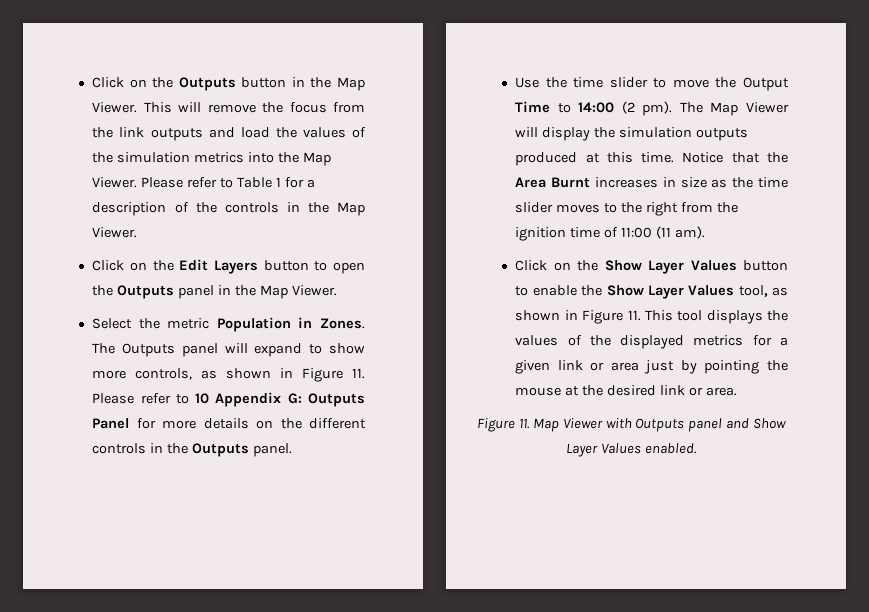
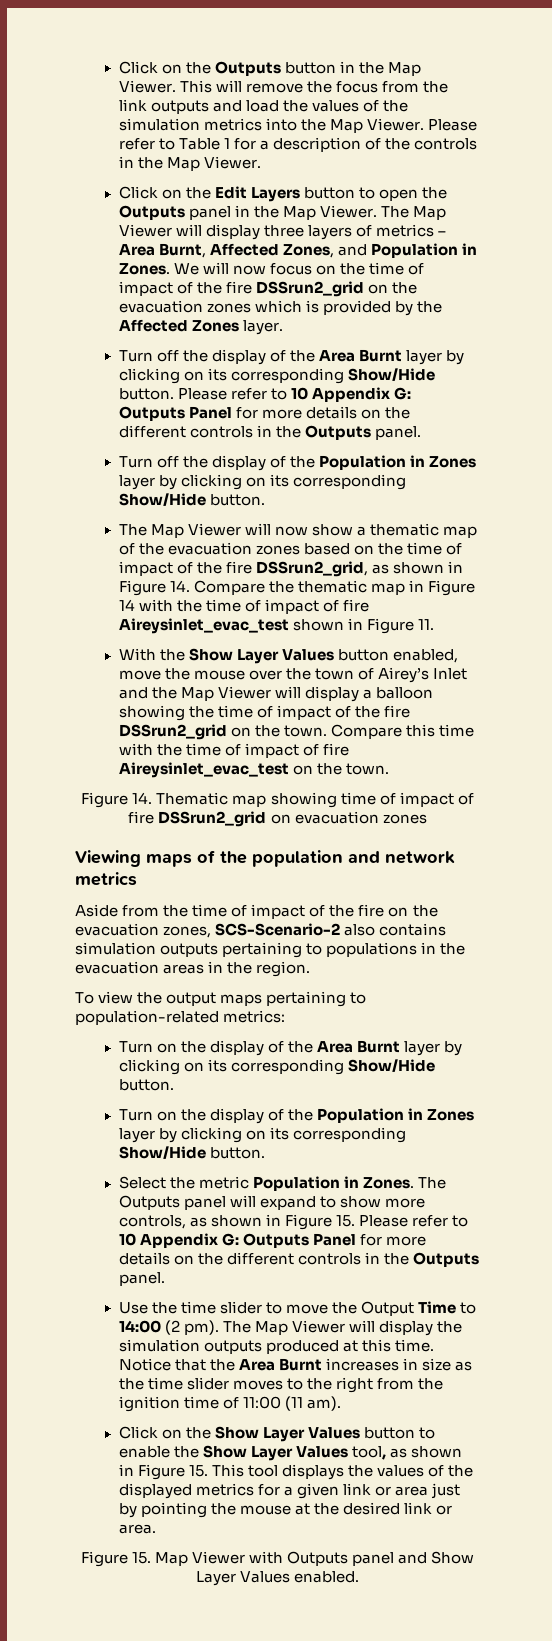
(337, 290) none -> [381,206,447,220] [118,224,447,240] [118,243,478,258] [118,262,425,275] [118,281,418,297] [118,300,443,316] [118,319,284,335] [118,349,465,365] [118,368,436,384] [118,387,412,402] [118,406,411,421] [118,425,422,440] [118,455,477,471] [118,474,407,490] [118,493,265,506] [118,523,478,538] [118,542,463,555] [118,561,464,577] [118,580,476,596] [118,599,370,614] [118,618,435,634] [118,648,459,664] [118,667,468,683] [118,686,434,702] [118,705,411,721] [118,724,475,740] [118,743,350,758] [118,762,390,778] [81,792,474,808] [128,811,427,827] [75,850,455,867] [75,872,137,886] [75,904,438,919] [75,923,447,938] [75,942,466,958] [75,961,311,977] [75,991,367,1007] [75,1010,286,1025] [118,1040,463,1056] [118,1059,436,1075] [118,1079,174,1091] [118,1108,475,1124] [118,1127,407,1143] [118,1146,265,1159] The Map Viewer will display three layers of metrics – Area Burnt, Affected Zones, and Population in Zones. We will now focus on the time of impact of the fire DSSrun2_grid on the evacuation zones which is provided by the Affected Zones layer. // Turn off the display of the Area Burnt layer by clicking on its corresponding Show/Hide button. Please refer to 10 Appendix G: Outputs Panel for more details on the different controls in the Outputs panel. // Turn off the display of the Population in Zones layer by clicking on its corresponding Show/Hide button. // The Map Viewer will now show a thematic map of the evacuation zones based on the time of impact of the fire DSSrun2_grid, as shown in Figure 14. Compare the thematic map in Figure 14 with the time of impact of fire Aireysinlet_evac_test shown in Figure 11. // With the Show Layer Values button enabled, move the mouse over the town of Airey’s Inlet and the Map Viewer will display a balloon showing the time of impact of the fire DSSrun2_grid on the town. Compare this time with the time of impact of fire Aireysinlet_evac_test on the town. // Figure 14. Thematic map showing time of impact of fire DSSrun2_grid on evacuation zones // Viewing maps of the population and network metrics // Aside from the time of impact of the fire on the evacuation zones, SCS-Scenario-2 also contains simulation outputs pertaining to populations in the evacuation areas in the region. // To view the output maps pertaining to population-related metrics: // Turn on the display of the Area Burnt layer by clicking on its corresponding Show/Hide button. // Turn on the display of the Population in Zones layer by clicking on its corresponding Show/Hide button.
[351,368,365,379] 11. -> [336,1215,356,1227] 15.
[627,310,641,321] 11. -> [189,1465,209,1477] 15.
[518,418,530,429] 11. -> [131,1552,151,1564] 15.

